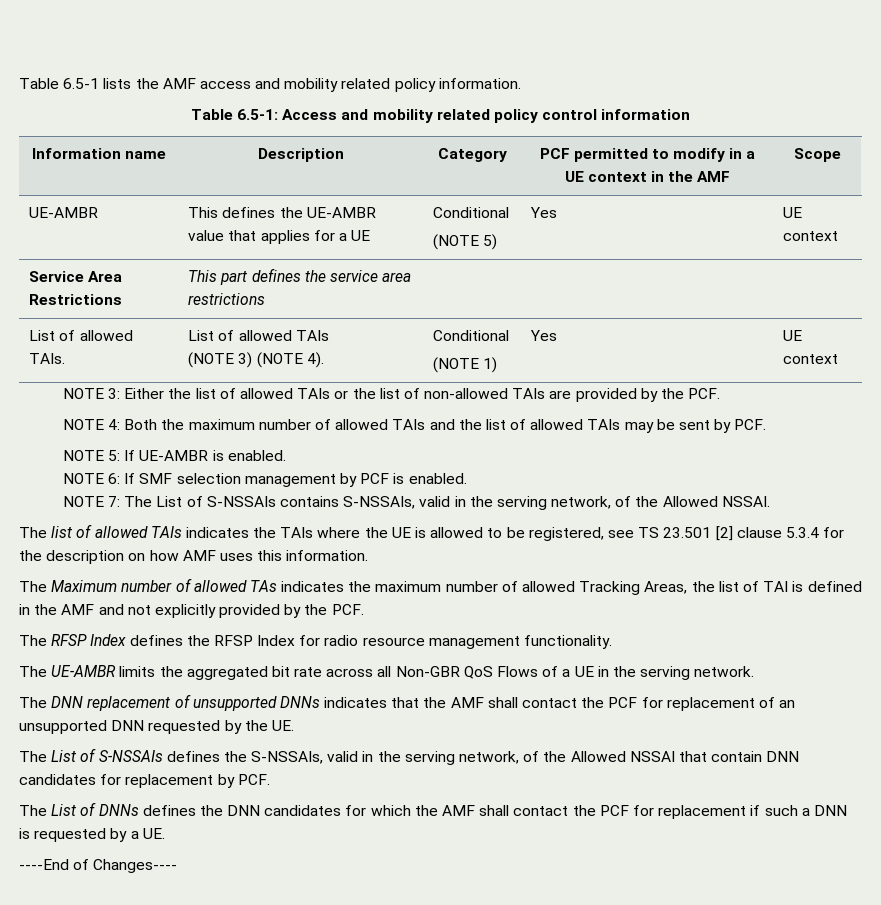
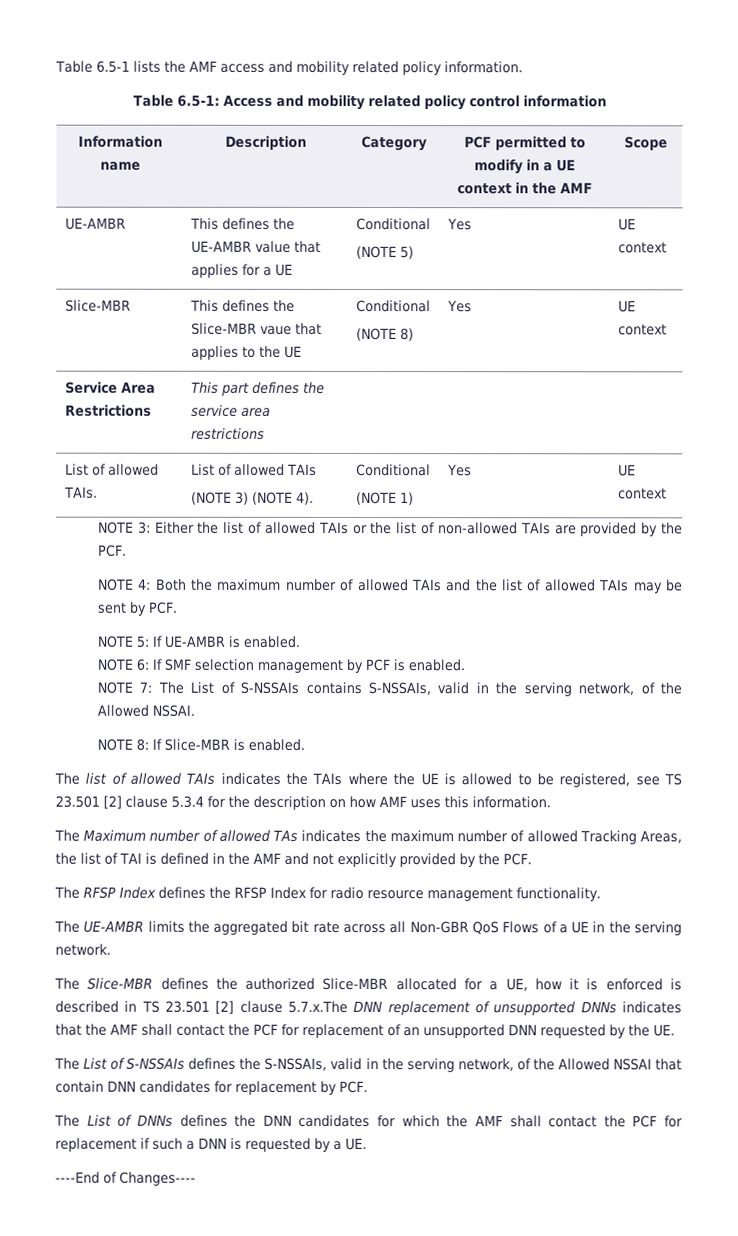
(839, 236) none -> [64,299,131,312] [189,299,295,312] [190,322,322,335] [190,345,302,360] [355,299,431,313] [355,327,414,342] [446,300,472,313] [617,300,636,313] [617,324,667,336] // Slice-MBR | This defines the Slice-MBR vaue that applies to the UE | Conditional // (NOTE 8) | Yes | UE context
(770, 501) none -> [96,738,305,751] // NOTE 8: If Slice-MBR is enabled.
(47, 702) none -> [87,977,683,992] [55,1000,348,1014] Slice-MBR defines the authorized Slice-MBR allocated for a UE, how it is enforced is described in TS 23.501 [2] clause 5.7.x.The

